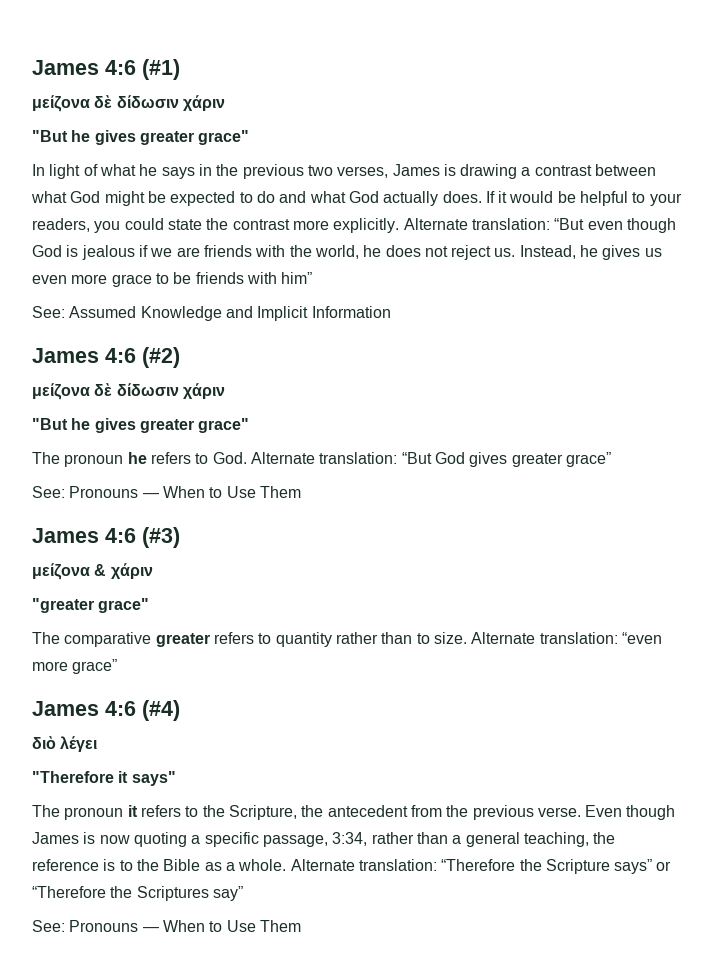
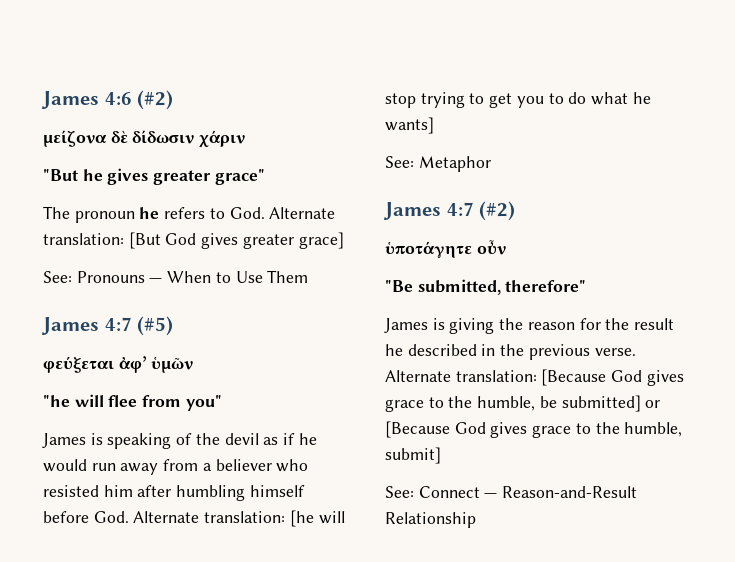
[32,59,180,80] [32,95,225,112] [32,130,250,145] [32,164,657,179] [31,191,682,206] [32,218,676,233] [32,245,662,260] [32,272,313,287] [32,306,391,321] [32,348,136,363] James 4:6 (#1) // μείζονα δὲ δίδωσιν χάριν // "But he gives greater grace" // In light of what he says in the previous two verses, James is drawing a contrast between what God might be expected to do and what God actually does. If it would be helpful to your readers, you could state the contrast more explicitly. Alternate translation: “But even though God is jealous if we are friends with the world, he does not reject us. Instead, he gives us even more grace to be friends with him” // See: Assumed Knowledge and Implicit Information // James 4:6 -> [41,91,132,109] James 4:6
[401,452,432,464] “But -> [128,232,161,249] [But
[565,452,611,467] grace” -> [298,232,344,249] grace]
[105,527,180,548] [32,563,153,580] [32,598,150,613] [32,632,662,647] [32,659,118,674] [32,700,180,721] [32,736,98,752] [32,771,176,786] [32,805,676,820] [32,832,616,847] [32,859,672,874] [32,886,243,901] [32,920,301,932] 4:6 (#3) // μείζονα & χάριν // "greater grace" // The comparative greater refers to quantity rather than to size. Alternate translation: “even more grace” // James 4:6 (#4) // διὸ λέγει // "Therefore it says" // The pronoun it refers to the Scripture, the antecedent from the previous verse. Even though James is now quoting a specific passage, 3:34, rather than a general teaching, the reference is to the Bible as a whole. Alternate translation: “Therefore the Scripture says” or “Therefore the Scriptures say” // See: Pronouns — When to Use Them -> [104,316,174,336] [43,356,194,373] [43,394,222,411] [42,433,317,449] [43,459,309,475] [43,485,305,501] [43,510,345,527] [385,92,651,108] [385,117,434,134] [385,156,491,172] [383,201,516,221] [385,240,506,258] [385,279,587,295] [384,318,675,334] [385,344,636,360] [385,369,684,386] [385,395,661,412] [385,421,683,438] [385,447,441,464] [385,486,638,498] [385,512,476,528] 4:7 (#5) // φεύξεται ἀφ’ ὑμῶν // "he will flee from you" // James is speaking of the devil as if he would run away from a believer who resisted him after humbling himself before God. Alternate translation: [he will stop trying to get you to do what he wants] // See: Metaphor // James 4:7 (#2) // ὑποτάγητε οὖν // "Be submitted, therefore" // James is giving the reason for the result he described in the previous verse. Alternate translation: [Because God gives grace to the humble, be submitted] or [Because God gives grace to the humble, submit] // See: Connect — Reason-and-Result Relationship

